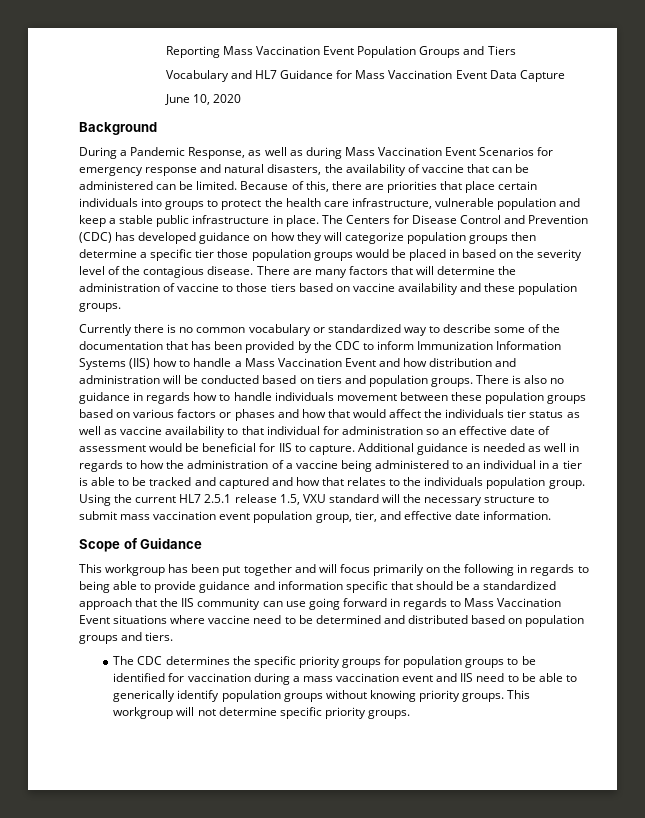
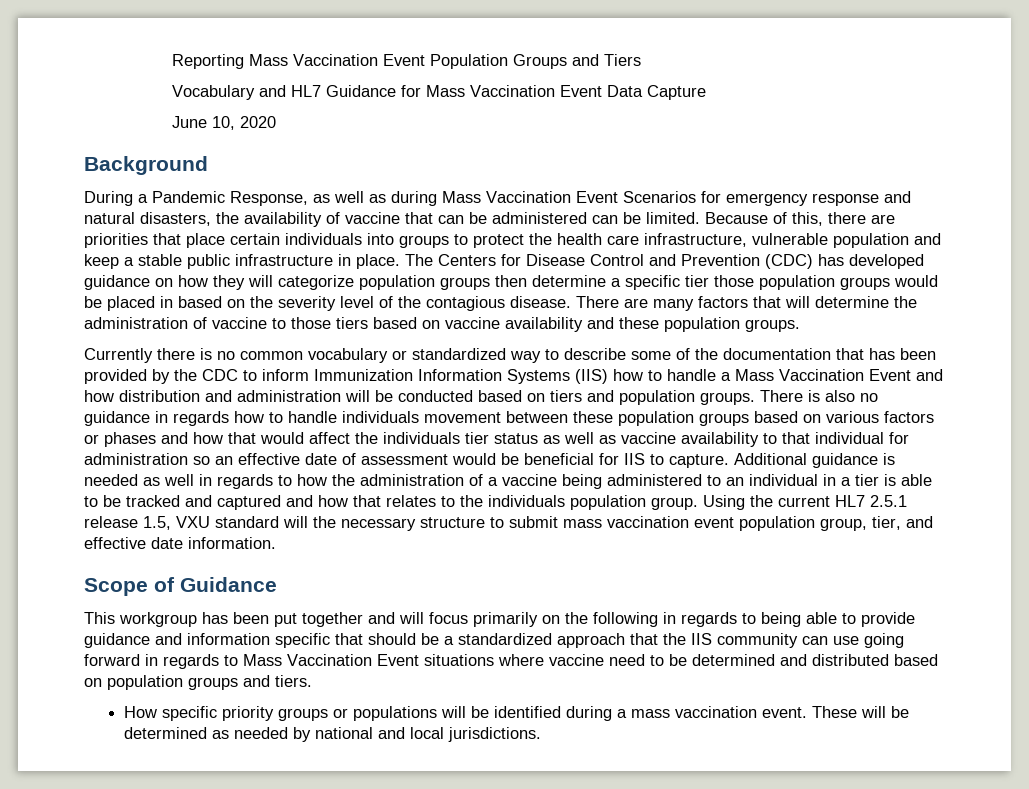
[113,656,536,668] [113,673,577,685] [113,690,531,702] [113,707,410,719] The CDC determines the specific priority groups for population groups to be identified for vaccination during a mass vaccination event and IIS need to be able to generically identify population groups without knowing priority groups. This workgroup will not determine specific priority groups. -> [124,706,910,721] [124,727,542,742] How specific priority groups or populations will be identified during a mass vaccination event. These will be determined as needed by national and local jurisdictions.

